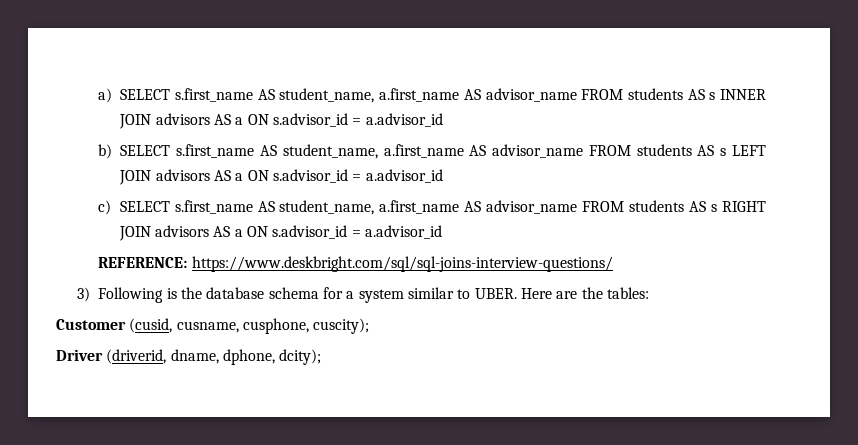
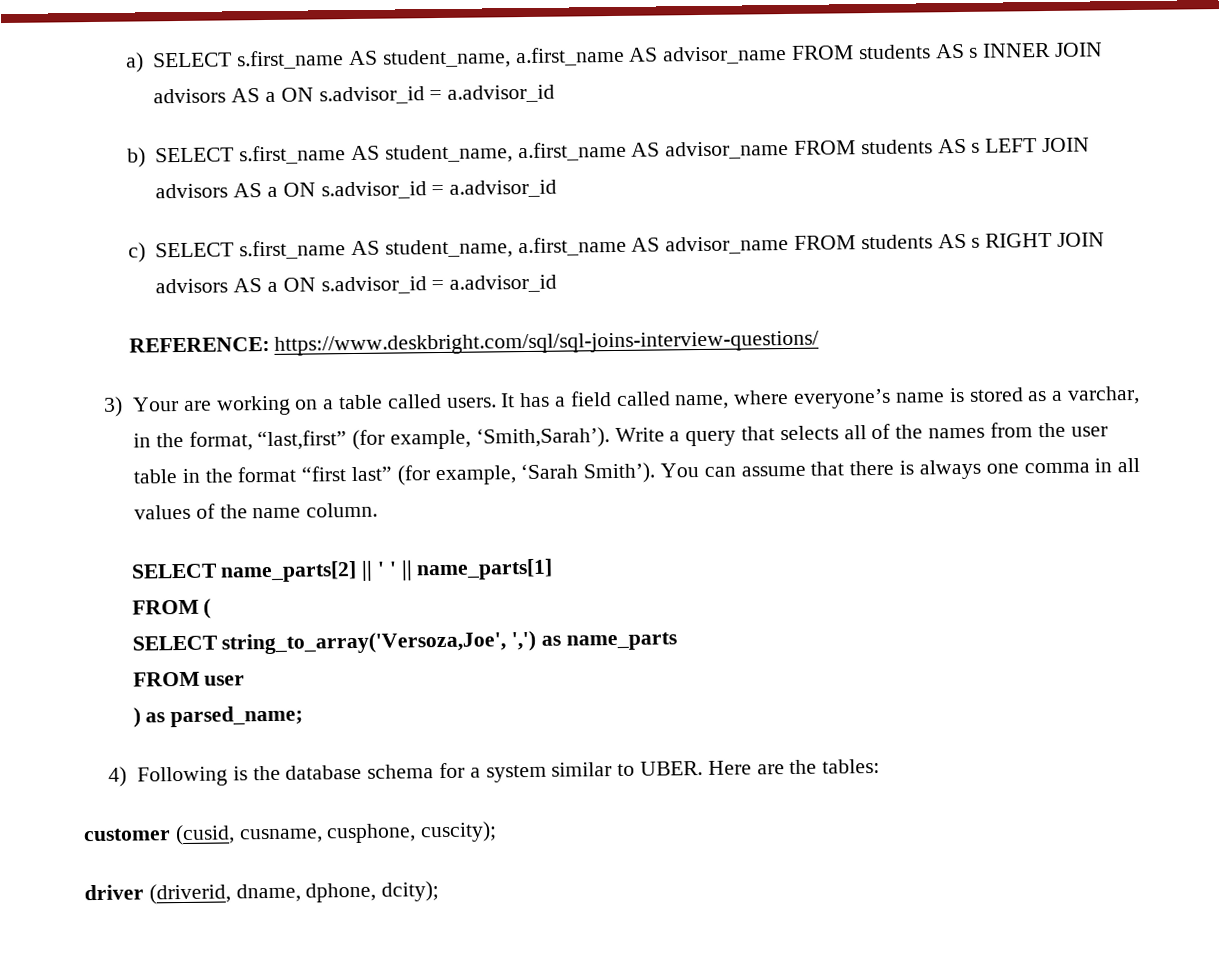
(91, 294) none -> [132,385,1140,416] [133,422,1108,451] [133,457,1141,486] [134,502,379,520] [130,558,554,583] [131,598,212,619] [131,630,677,655] [132,671,246,687] [132,705,304,728] [108,766,128,787] Your are working on a table called users. It has a field called name, where everyone’s name is stored as a varchar, in the format, “last,first” (for example, ‘Smith,Sarah’). Write a query that selects all of the names from the user table in the format “first last” (for example, ‘Sarah Smith’). You can assume that there is always one comma in all values of the name column. // SELECT name_parts[2] || ' ' || name_parts[1] // FROM ( // SELECT string_to_array('Versoza,Joe', ',') as name_parts // FROM user // ) as parsed_name; // 4)
[56,319,126,330] Customer -> [83,828,171,842] customer
[56,349,103,361] Driver -> [84,884,144,901] driver

